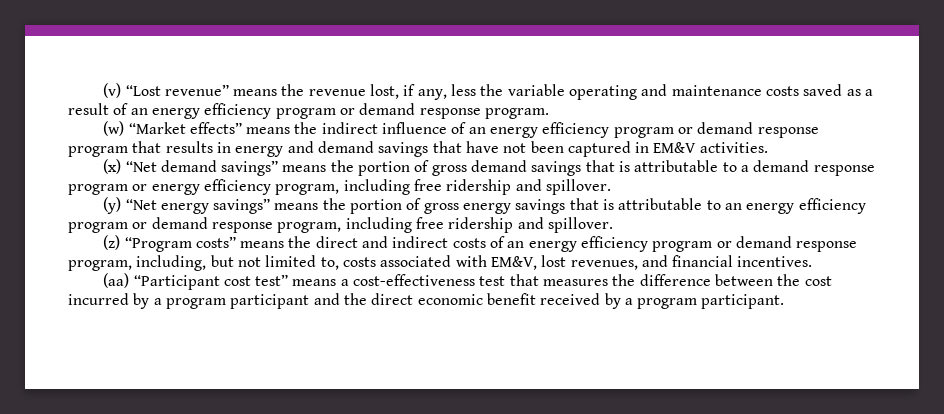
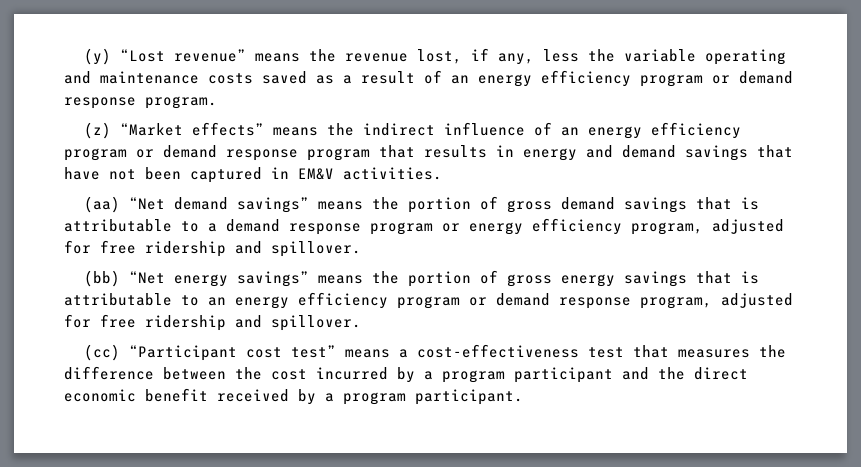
[103,83,122,98] (v) -> [83,48,111,65] (y)
[103,121,125,136] (w) -> [83,122,111,139] (z)
[103,159,122,174] (x) -> [83,196,120,213] (aa)
[343,179,611,195] [103,197,122,214] including free ridership and spillover. // (y) -> [712,219,784,234] [64,240,361,257] [83,270,120,287] adjusted for free ridership and spillover. // (bb)
[345,217,613,233] [103,235,858,252] [68,255,813,271] [103,273,130,288] including free ridership and spillover. // (z) “Program costs” means the direct and indirect costs of an energy efficiency program or demand response program, including, but not limited to, costs associated with EM&V, lost revenues, and financial incentives. // (aa) -> [721,293,793,308] [64,314,361,331] [83,344,120,361] adjusted for free ridership and spillover. // (cc)

